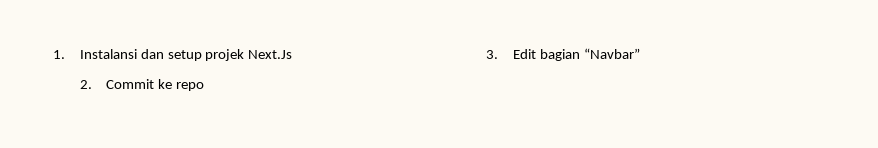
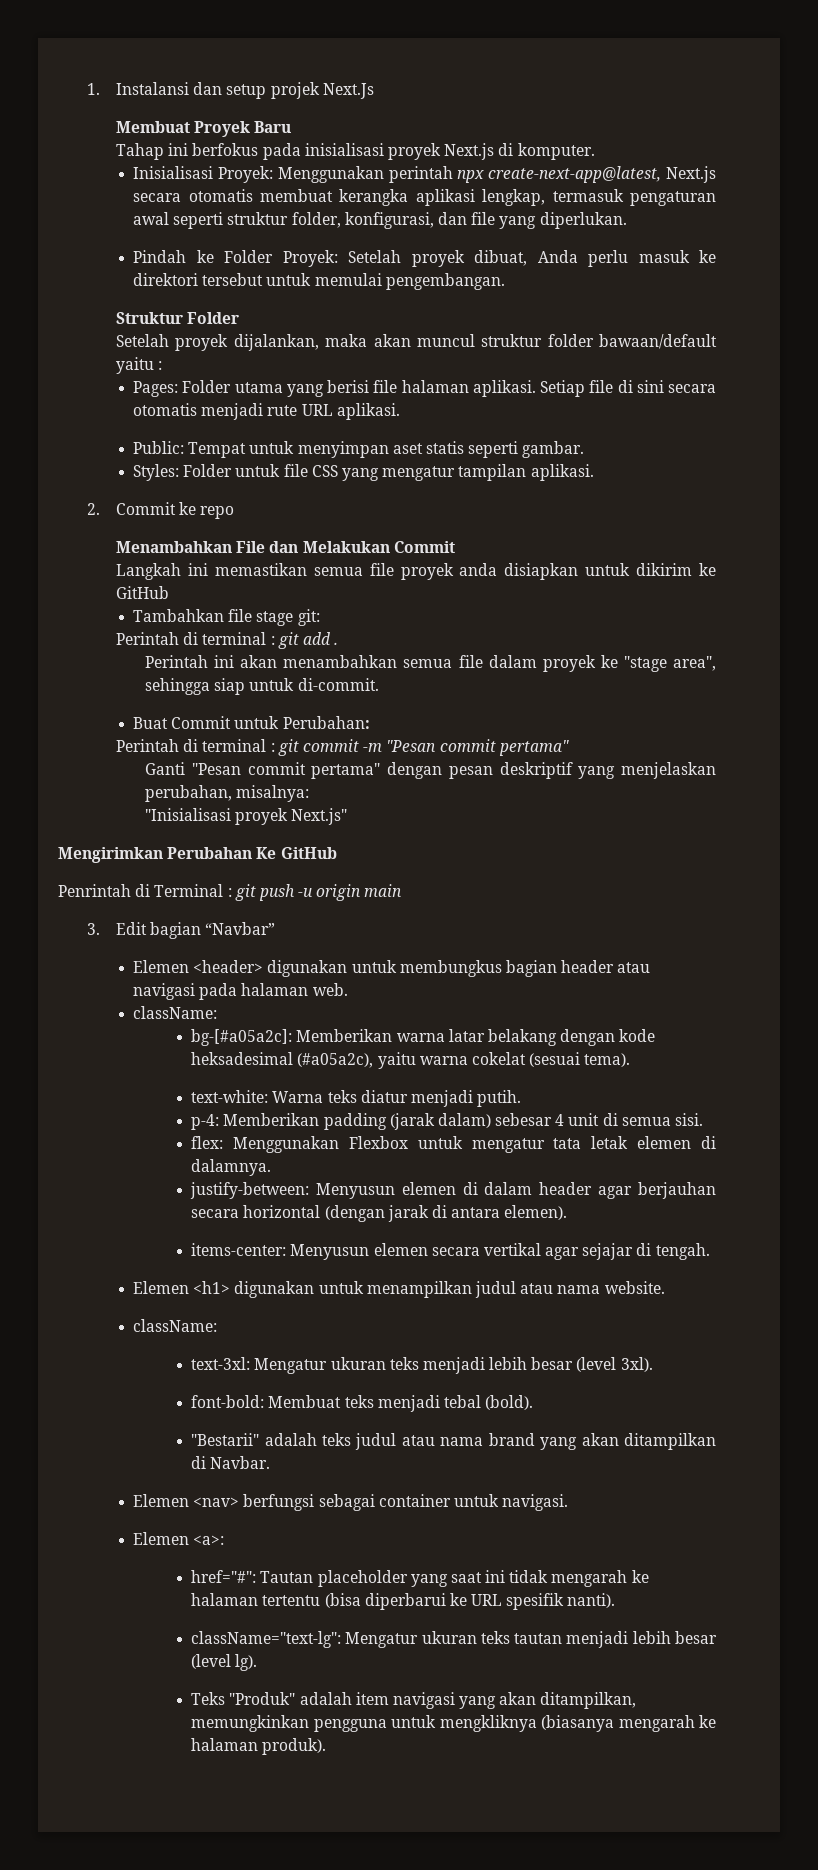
[79,79,204,91] [486,48,640,61] 2. Commit ke repo // 3. Edit bagian “Navbar” -> [116,121,292,137] [116,143,595,160] [133,166,717,183] [133,189,716,206] [133,212,627,229] [133,250,716,267] [133,273,505,290] [116,312,240,324] [116,334,717,351] [116,357,163,374] [133,380,716,397] [133,403,400,420] [133,441,585,458] [133,464,594,481] [87,502,235,519] [116,541,455,553] [116,563,716,580] [116,586,170,599] [133,609,320,626] [116,632,339,649] [145,655,716,672] [145,678,379,695] [133,716,370,729] [116,739,569,756] [145,762,716,779] [145,785,310,802] [145,808,348,825] [58,847,337,863] [58,884,403,901] [87,922,276,939] [133,960,651,977] [133,983,348,1000] [133,1006,218,1019] [191,1029,656,1046] [191,1052,631,1069] [191,1090,522,1107] [191,1113,703,1130] [191,1136,716,1153] [191,1159,272,1176] [190,1182,716,1199] [191,1205,568,1222] [191,1243,710,1260] [133,1281,665,1298] [133,1319,218,1332] [191,1357,653,1374] [191,1395,534,1412] [191,1433,716,1450] [191,1456,271,1469] [133,1494,569,1511] [133,1532,225,1545] [191,1570,649,1587] [191,1593,616,1610] [191,1631,717,1648] [191,1654,258,1671] [191,1692,637,1709] [191,1715,716,1732] [191,1738,327,1755] Membuat Proyek Baru // Tahap ini berfokus pada inisialisasi proyek Next.js di komputer. // Inisialisasi Proyek: Menggunakan perintah npx create-next-app@latest, Next.js secara otomatis membuat kerangka aplikasi lengkap, termasuk pengaturan awal seperti struktur folder, konfigurasi, dan file yang diperlukan. // Pindah ke Folder Proyek: Setelah proyek dibuat, Anda perlu masuk ke direktori tersebut untuk memulai pengembangan. // Struktur Folder // Setelah proyek dijalankan, maka akan muncul struktur folder bawaan/default yaitu : // Pages: Folder utama yang berisi file halaman aplikasi. Setiap file di sini secara otomatis menjadi rute URL aplikasi. // Public: Tempat untuk menyimpan aset statis seperti gambar. // Styles: Folder untuk file CSS yang mengatur tampilan aplikasi. // 2. Commit ke repo // Menambahkan File dan Melakukan Commit // Langkah ini memastikan semua file proyek anda disiapkan untuk dikirim ke GitHub // Tambahkan file stage git: // Perintah di terminal : git add . // Perintah ini akan menambahkan semua file dalam proyek ke "stage area", sehingga siap untuk di-commit. // Buat Commit untuk Perubahan: // Perintah di terminal : git commit -m "Pesan commit pertama" // Ganti "Pesan commit pertama" dengan pesan deskriptif yang menjelaskan perubahan, misalnya: // "Inisialisasi proyek Next.js" // Mengirimkan Perubahan Ke GitHub // Penrintah di Terminal : git push -u origin main // 3. Edit bagian “Navbar” // Elemen <header> digunakan untuk membungkus bagian header atau navigasi pada halaman web. // className: // bg-[#a05a2c]: Memberikan warna latar belakang dengan kode heksadesimal (#a05a2c), yaitu warna cokelat (sesuai tema). // text-white: Warna teks diatur menjadi putih. // p-4: Memberikan padding (jarak dalam) sebesar 4 unit di semua sisi. // flex: Menggunakan Flexbox untuk mengatur tata letak elemen di dalamnya. // justify-between: Menyusun elemen di dalam header agar berjauhan secara horizontal (dengan jarak di antara elemen). // items-center: Menyusun elemen secara vertikal agar sejajar di tengah. // Elemen <h1> digunakan untuk menampilkan judul atau nama website. // className: // text-3xl: Mengatur ukuran teks menjadi lebih besar (level 3xl). // font-bold: Membuat teks menjadi tebal (bold). // "Bestarii" adalah teks judul atau nama brand yang akan ditampilkan di Navbar. // Elemen <nav> berfungsi sebagai container untuk navigasi. // Elemen <a>: // href="#": Tautan placeholder yang saat ini tidak mengarah ke halaman tertentu (bisa diperbarui ke URL spesifik nanti). // className="text-lg": Mengatur ukuran teks tautan menjadi lebih besar (level lg). // Teks "Produk" adalah item navigasi yang akan ditampilkan, memungkinkan pengguna untuk mengkliknya (biasanya mengarah ke halaman produk).

